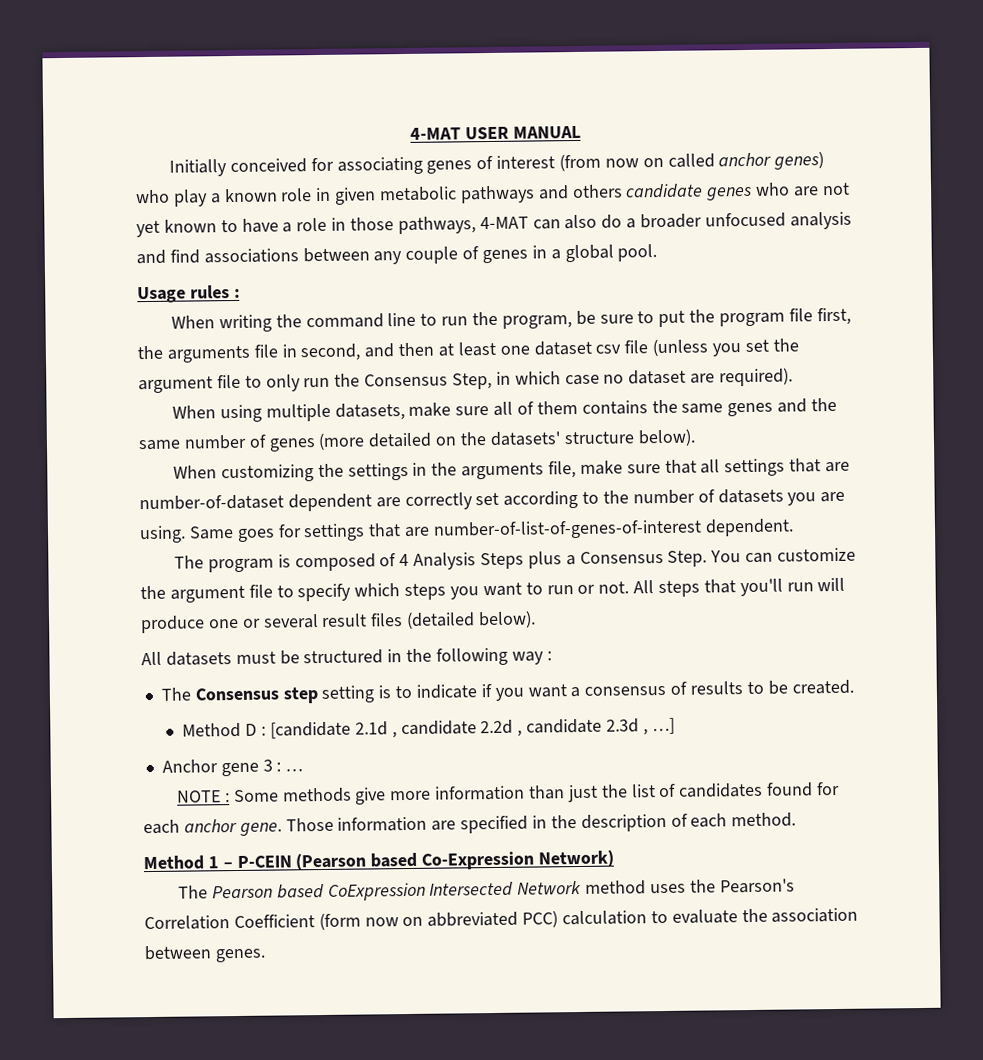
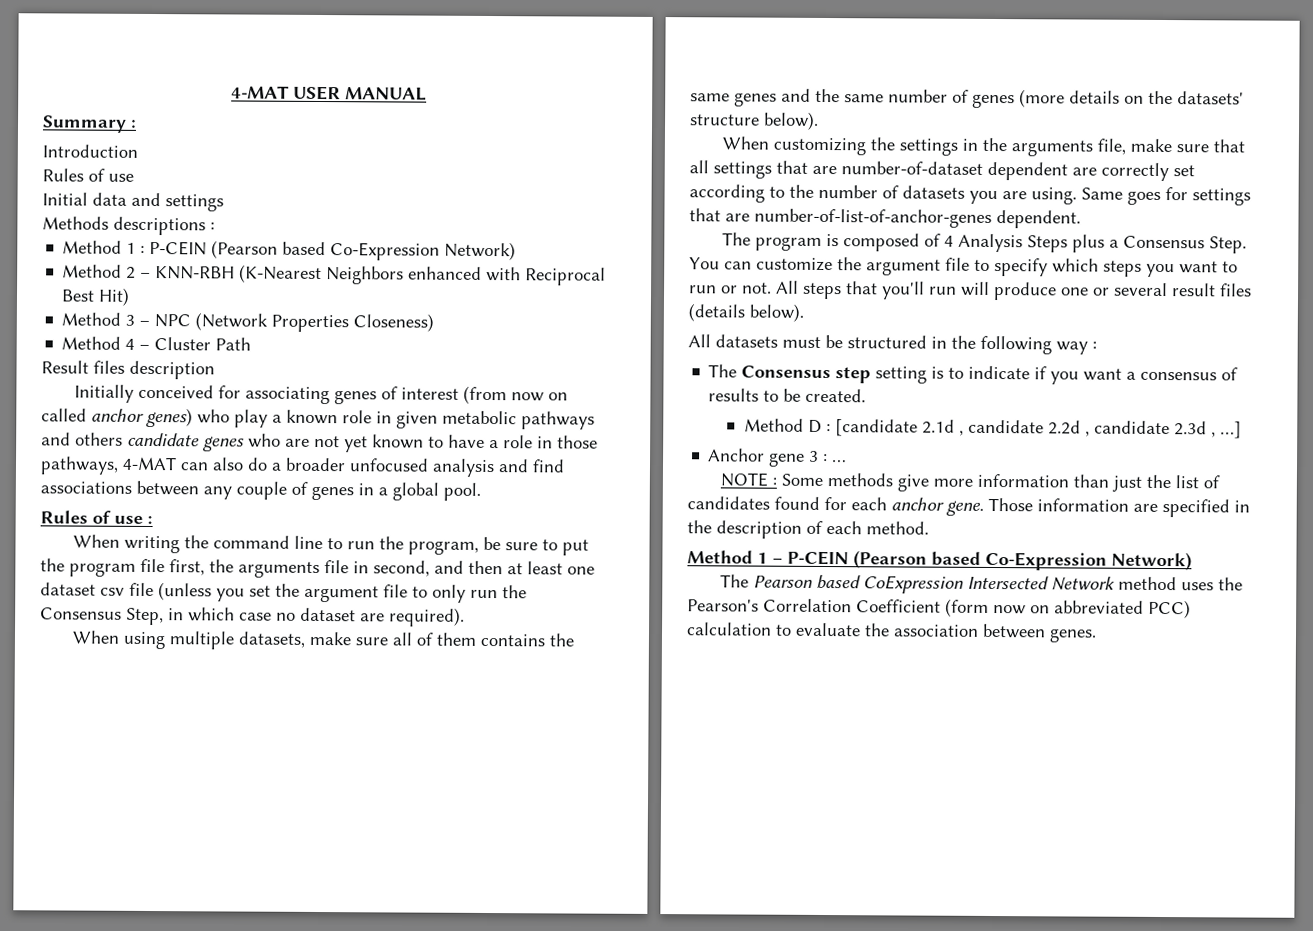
(581, 132) none -> [42,115,137,133] [42,144,138,158] [42,168,134,182] [42,192,224,212] [42,216,215,236] [62,240,517,261] [62,264,607,286] [61,287,131,306] [61,312,435,333] [61,336,252,351] [41,360,215,380] // Summary : // Introduction // Rules of use // Initial data and settings // Methods descriptions : // Method 1 : P-CEIN (Pearson based Co-Expression Network) // Method 2 – KNN-RBH (K-Nearest Neighbors enhanced with Reciprocal Best Hit) // Method 3 – NPC (Network Properties Closeness) // Method 4 – Cluster Path // Result files description
[137,285,230,304] Usage rules -> [40,510,143,524] Rules of use
[368,432,433,448] detailed -> [1069,90,1120,104] details
[433,519,703,540] number-of-list-of-genes-of-interest -> [754,208,992,228] number-of-list-of-anchor-genes
[406,611,476,629] (detailed -> [688,303,745,322] (details

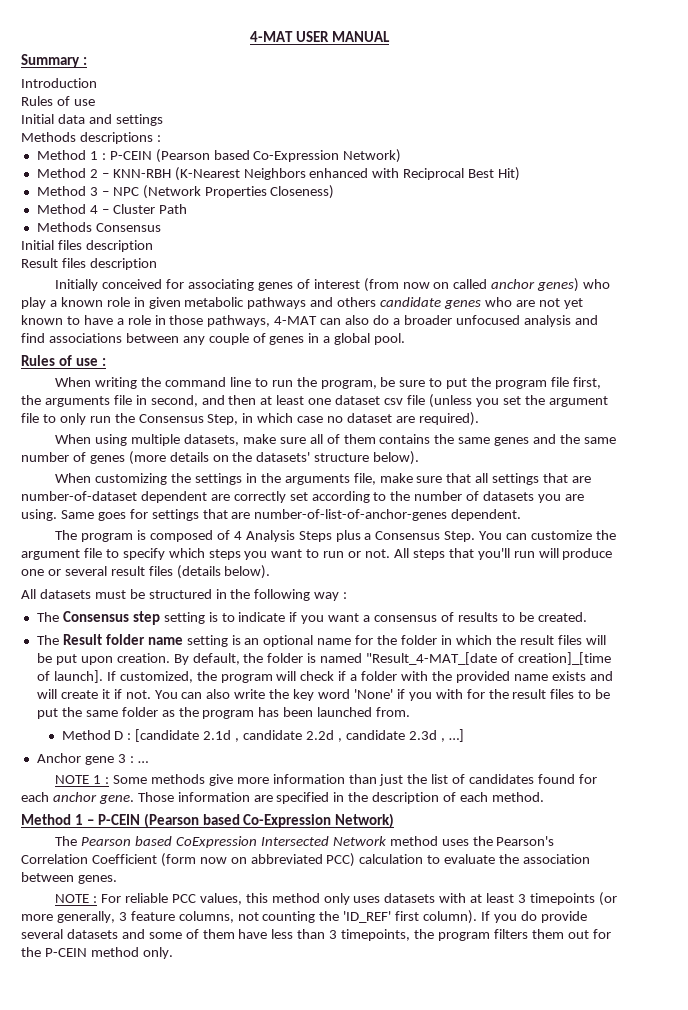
(252, 344) none -> [36,222,161,232] [21,240,153,252] // Methods Consensus // Initial files description
(867, 395) none -> [36,634,606,647] [36,652,611,665] [36,670,613,683] [36,689,611,701] [36,707,411,719] // The Result folder name setting is an optional name for the folder in which the result files will be put upon creation. By default, the folder is named "Result_4-MAT_[date of creation]_[time of launch]. If customized, the program will check if a folder with the provided name exists and will create it if not. You can also write the key word 'None' if you with for the result files to be put the same folder as the program has been launched from.
(769, 479) none -> [93,775,102,784] 1
(1097, 635) none -> [55,892,617,906] [21,910,587,924] [21,929,611,941] [21,947,173,959] // NOTE : For reliable PCC values, this method only uses datasets with at least 3 timepoints (or more generally, 3 feature columns, not counting the 'ID_REF' first column). If you do provide several datasets and some of them have less than 3 timepoints, the program filters them out for the P-CEIN method only.

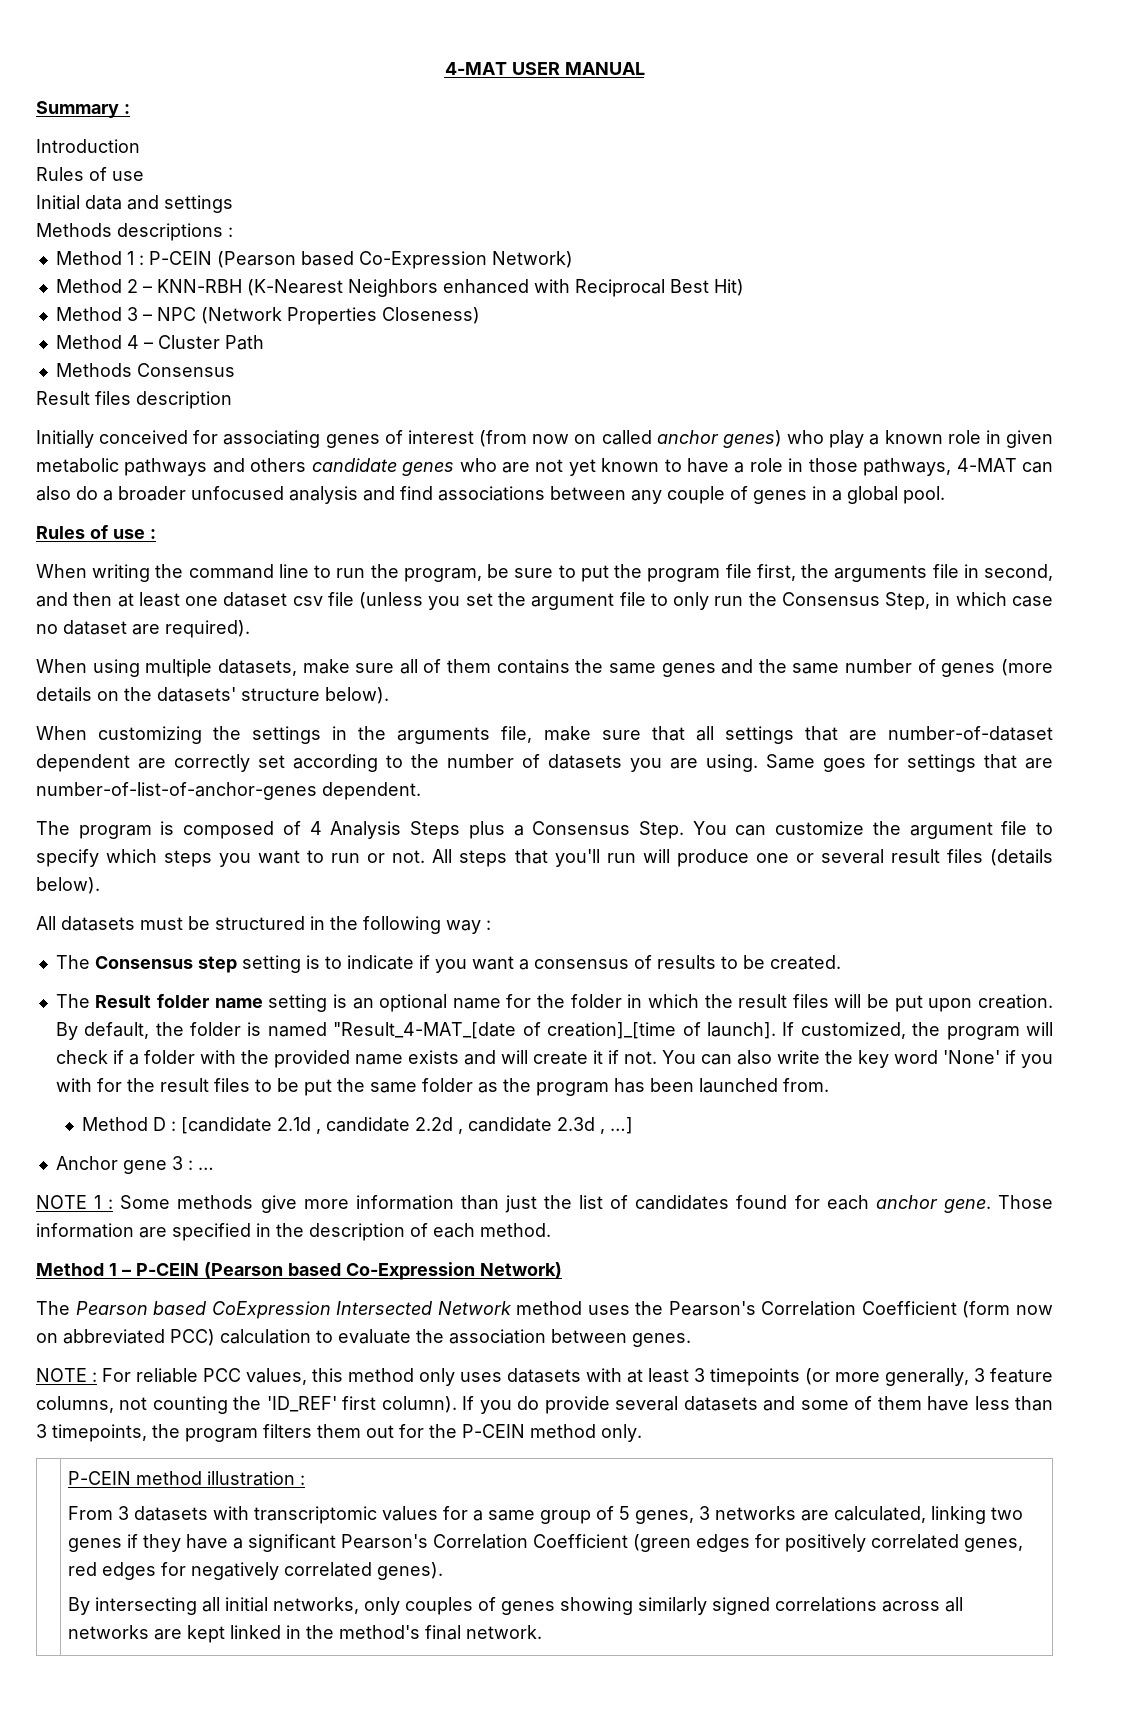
[21,240,153,252] // Initial files description -> (235, 370) none
(173, 953) none -> [67,1471,305,1486] [67,1506,1023,1524] [67,1534,1023,1552] [67,1562,443,1580] [67,1597,963,1615] [67,1625,542,1643] // | P-CEIN method illustration : // From 3 datasets with transcriptomic values for a same group of 5 genes, 3 networks are calculated, linking two genes if they have a significant Pearson's Correlation Coefficient (green edges for positively correlated genes, red edges for negatively correlated genes). // By intersecting all initial networks, only couples of genes showing similarly signed correlations across all networks are kept linked in the method's final network.

